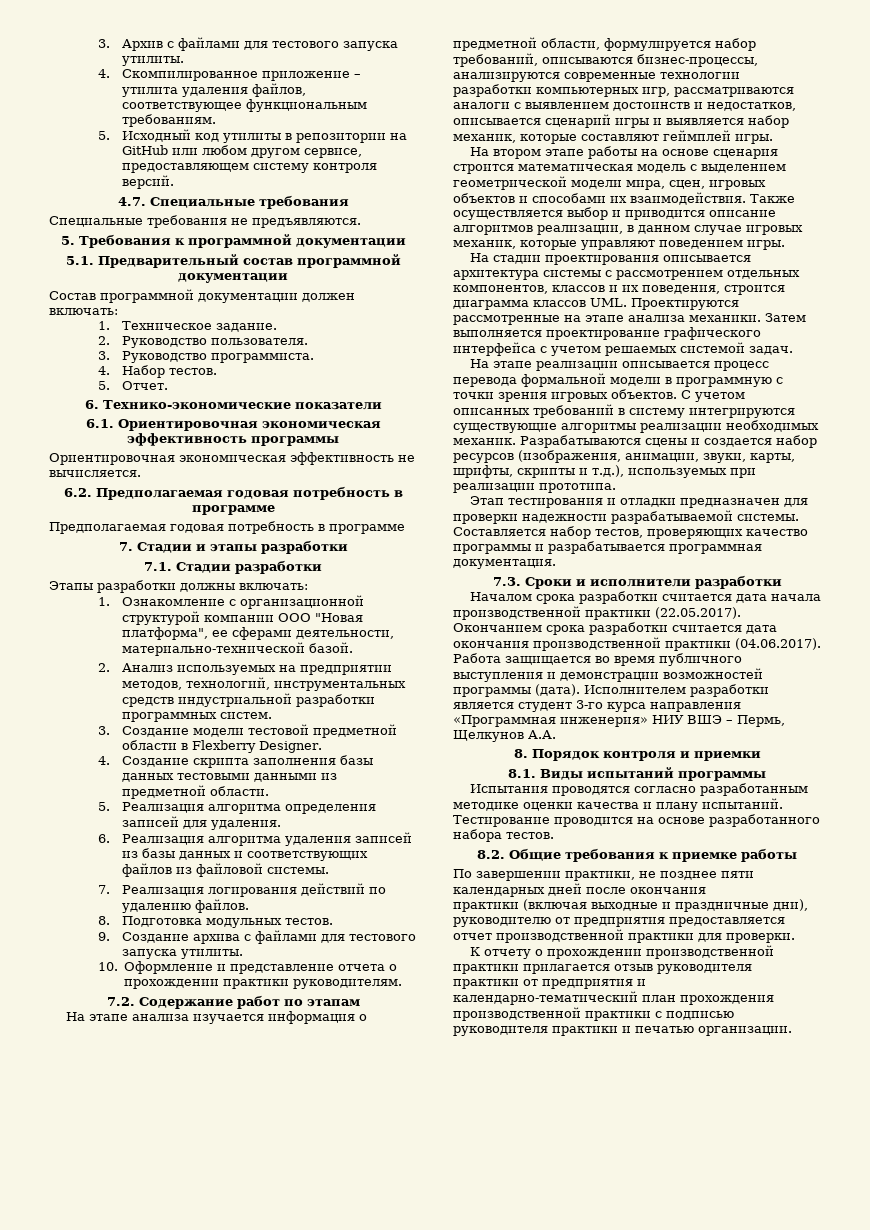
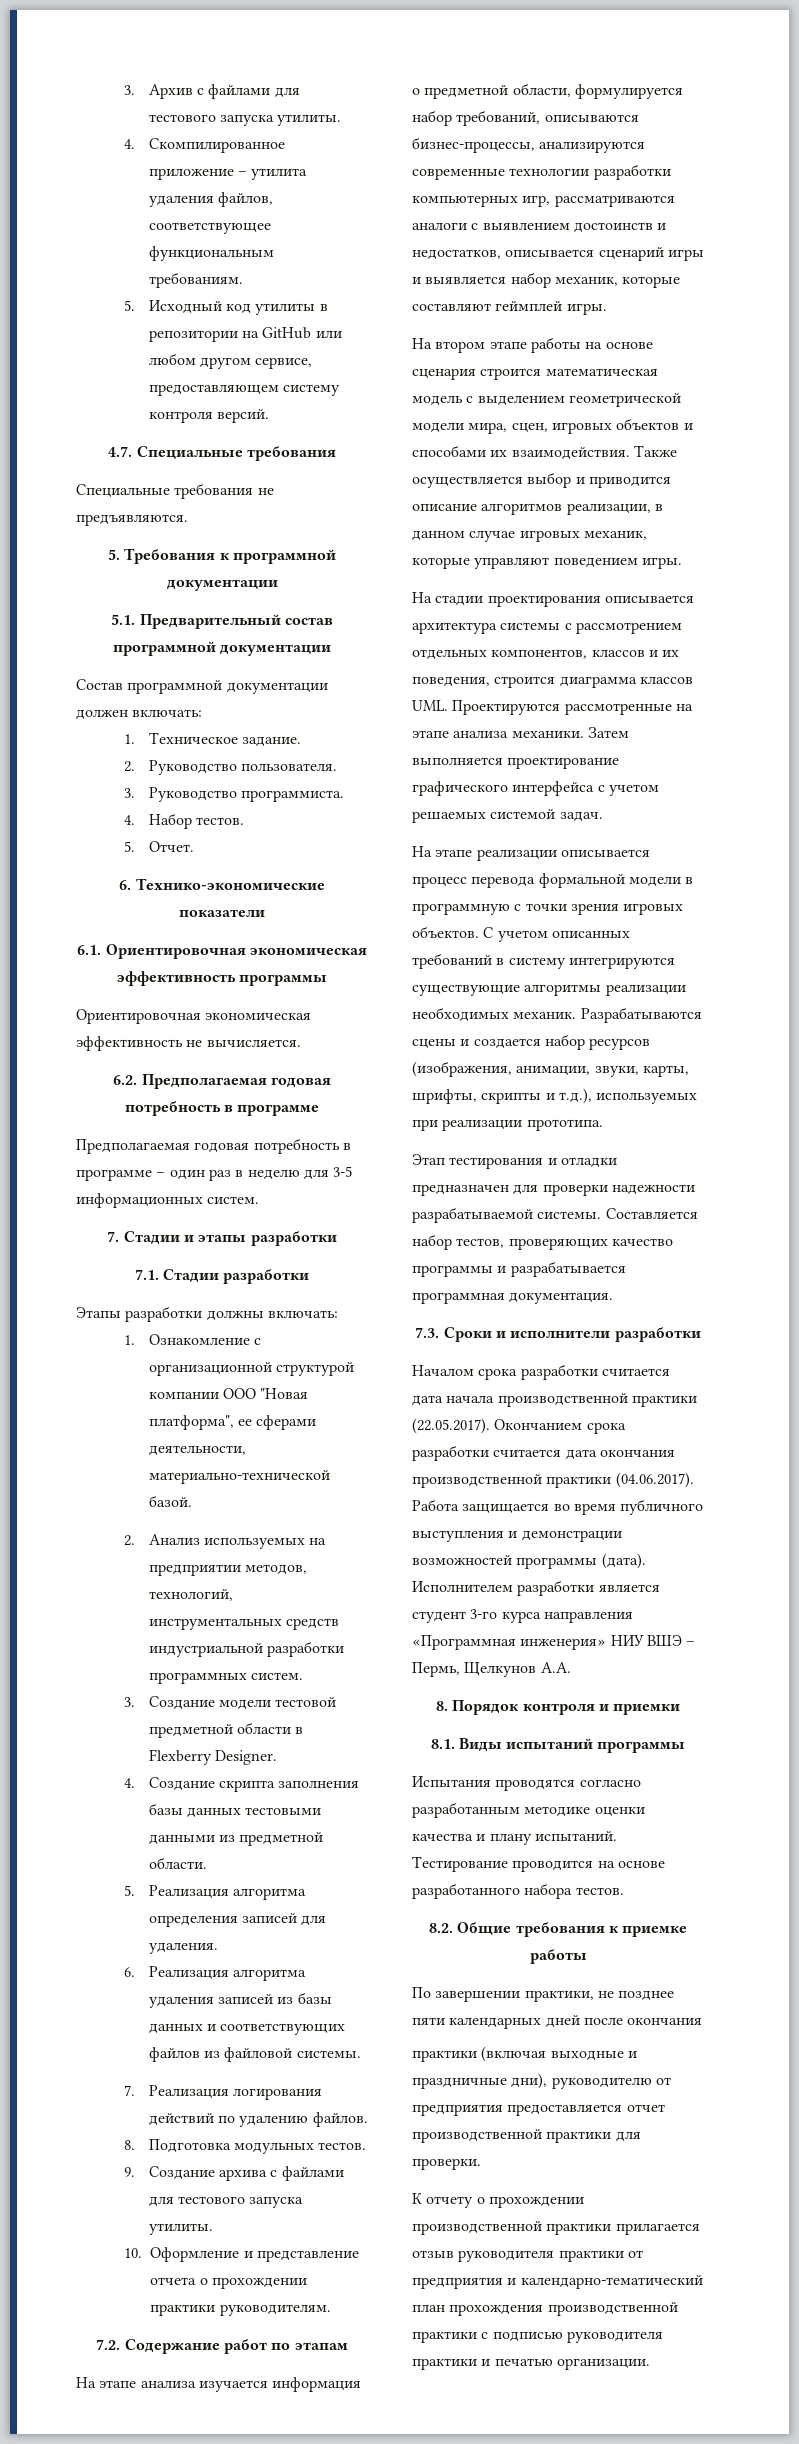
(405, 529) none -> [156,1166,353,1181] [76,1193,260,1208] – один раз в неделю для 3-5 информационных систем.

